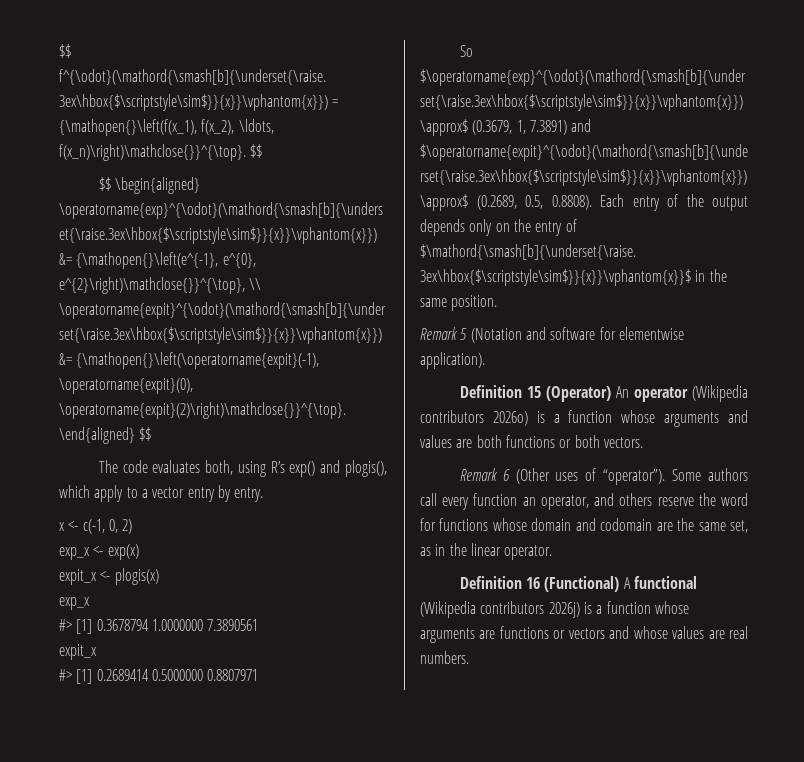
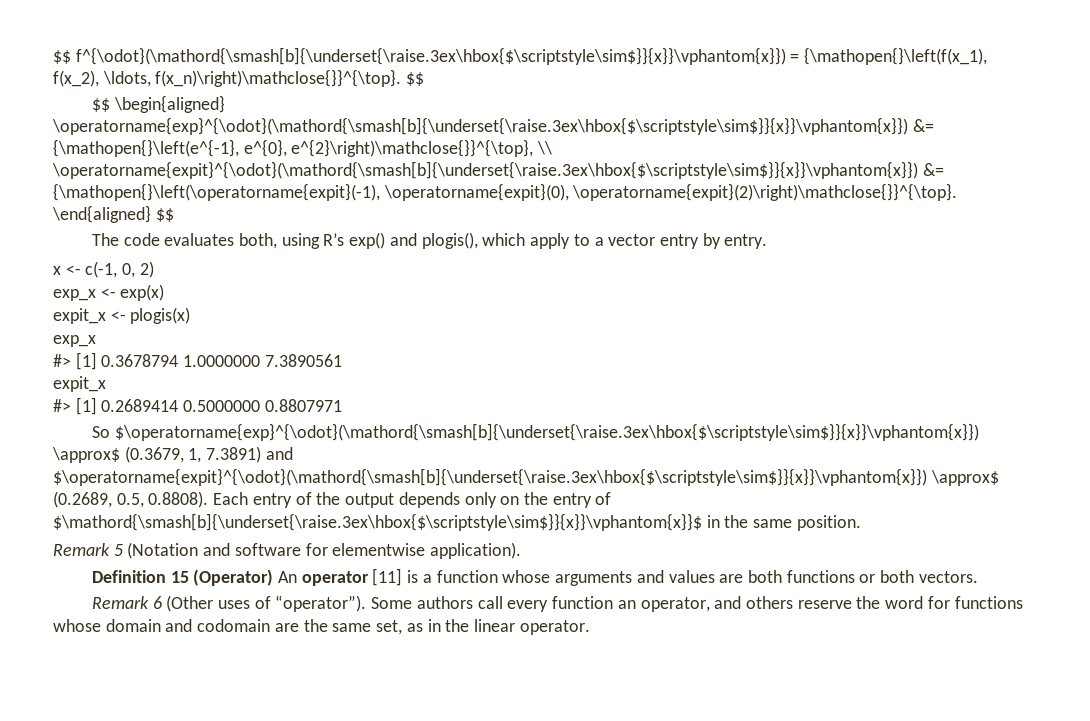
[692,385,748,402] [420,410,528,426] (Wikipedia contributors 2026o) -> [372,568,403,586] [11]
[459,576,698,592] [420,601,689,618] [420,626,749,643] [420,651,469,664] // Definition 16 (Functional) A functional (Wikipedia contributors 2026j) is a function whose arguments are functions or vectors and whose values are real numbers. -> (590, 627) none

